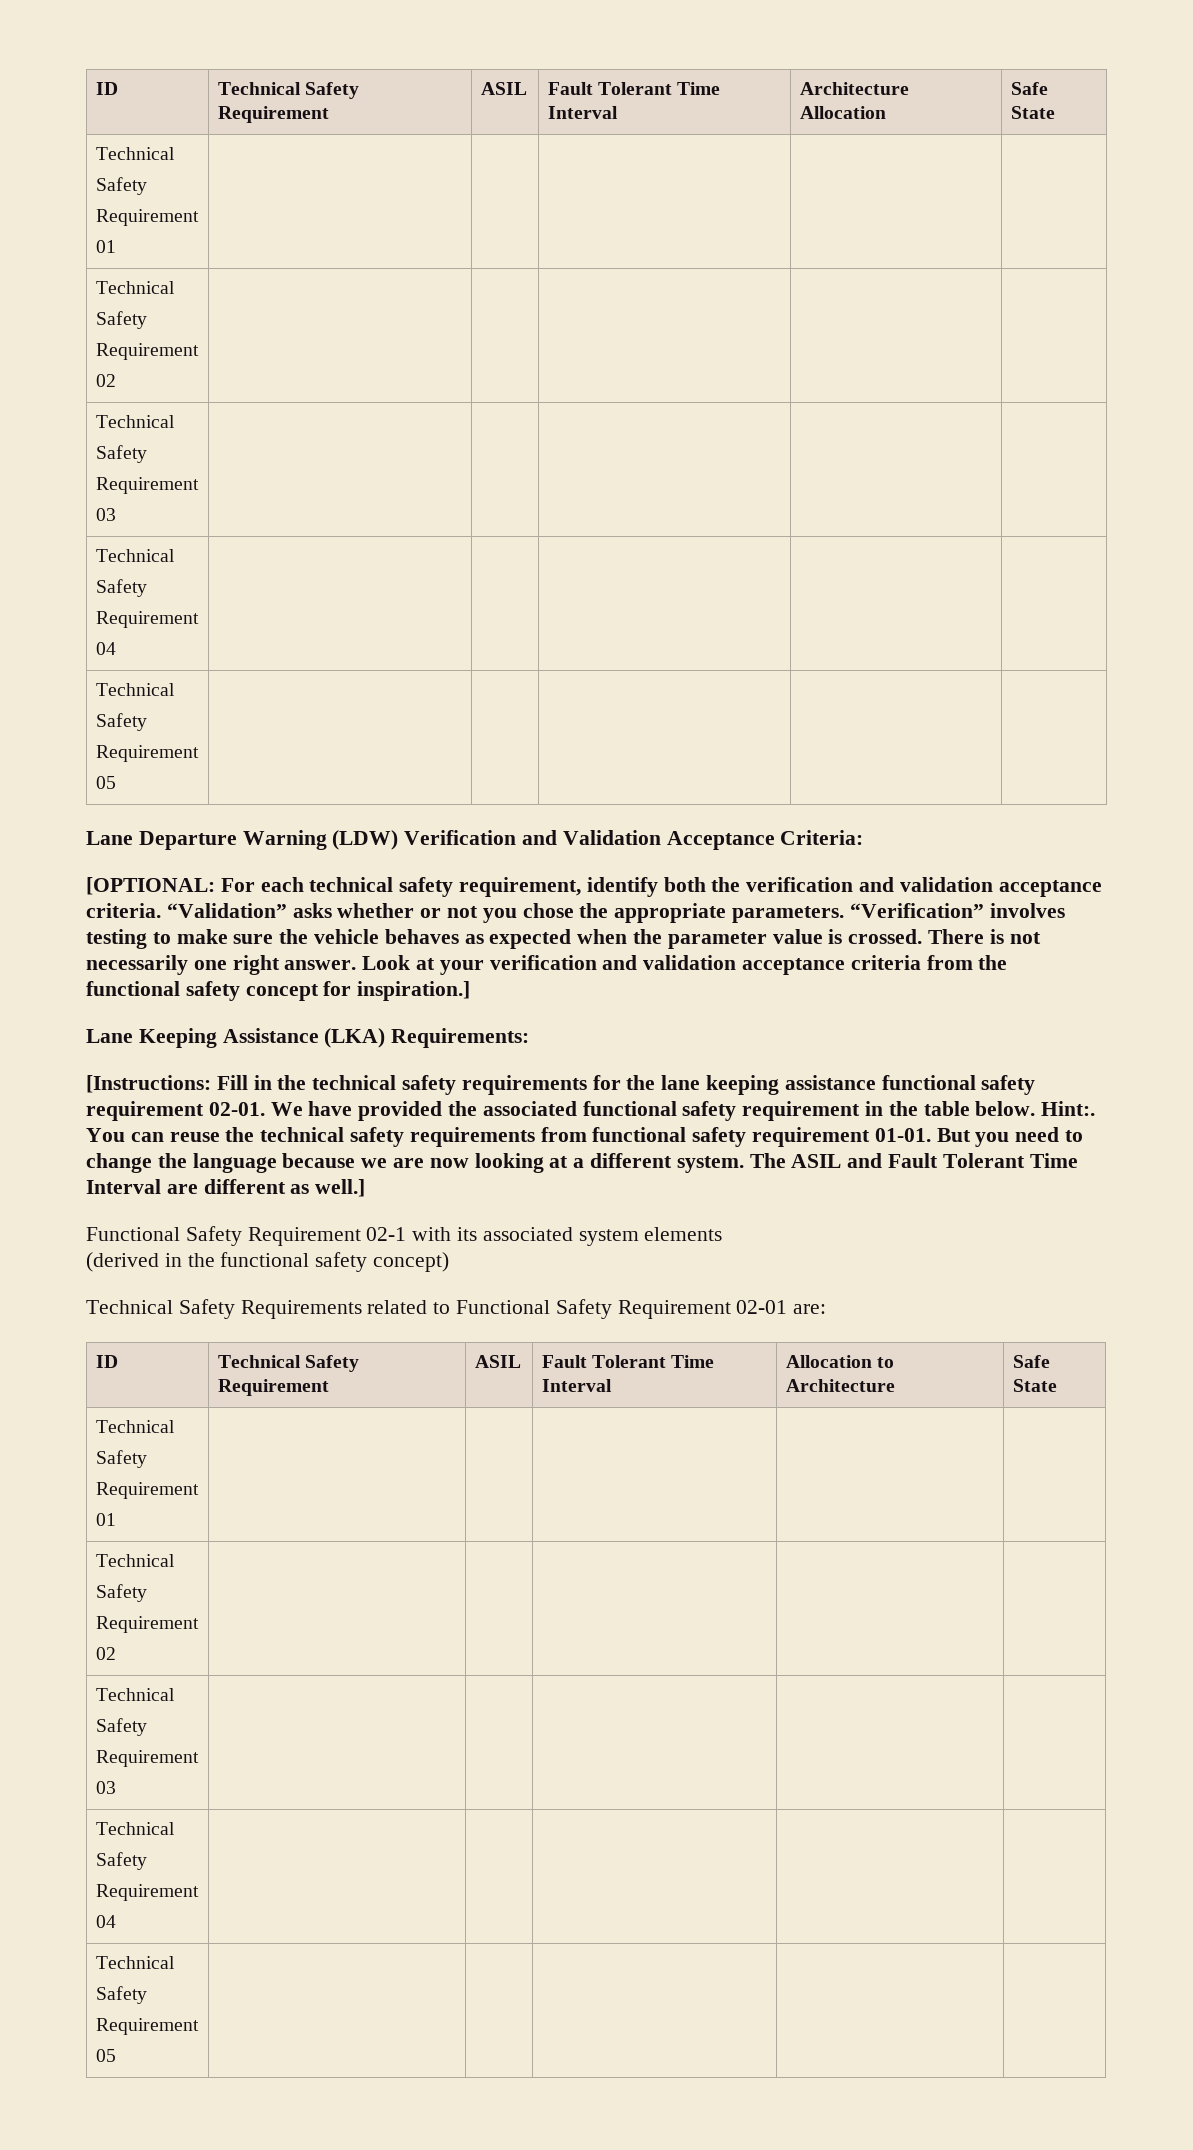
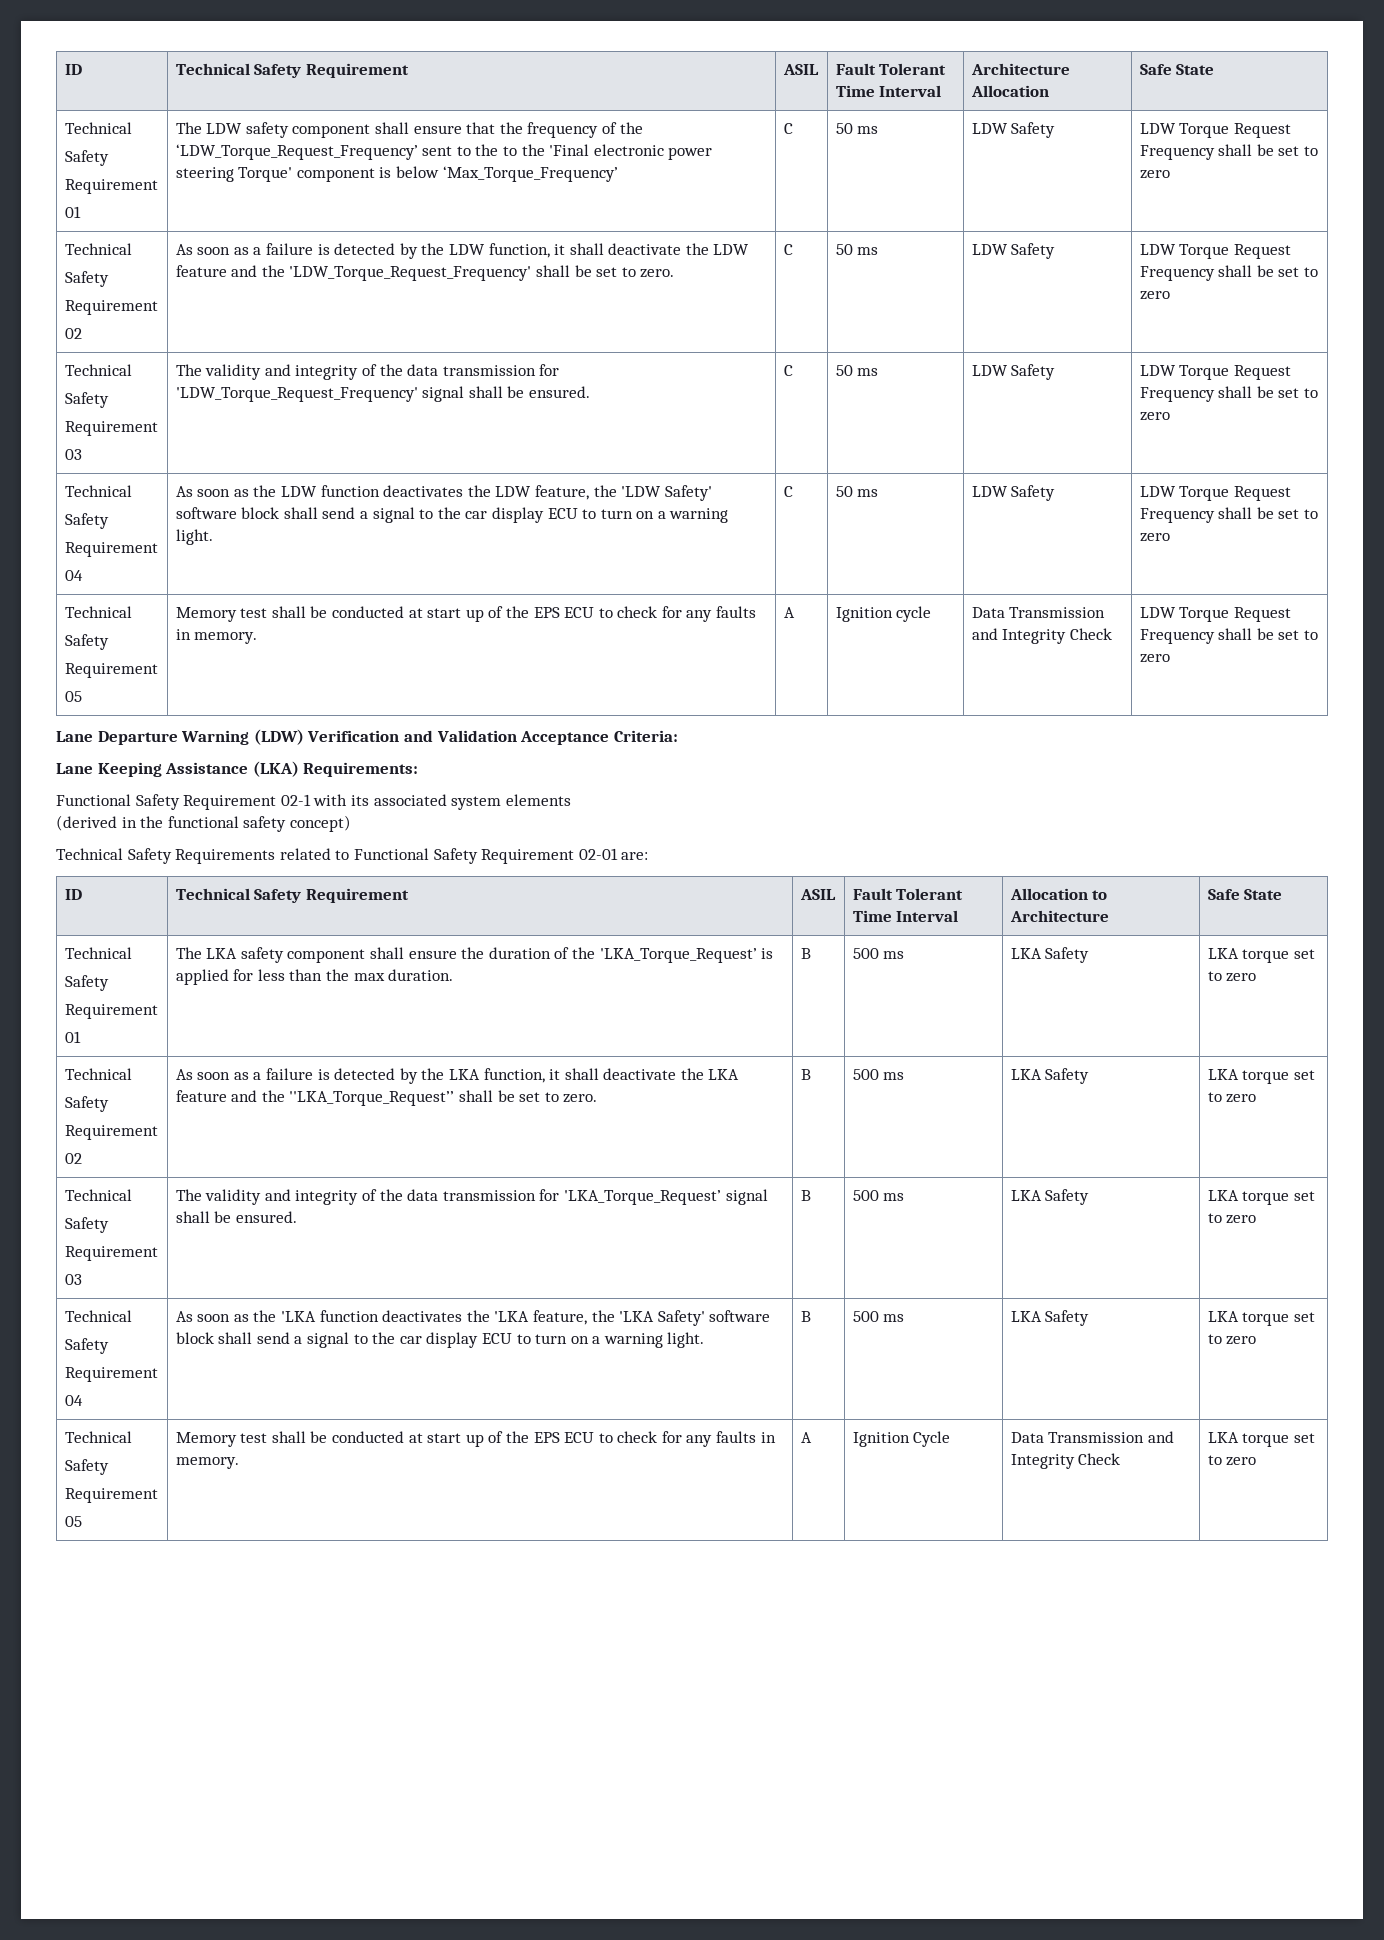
[95,281,175,294] [95,311,147,329] [95,343,199,360] [95,374,116,387] [95,415,175,428] [95,445,147,463] [95,477,199,494] [95,508,116,521] [95,549,175,562] [95,579,147,597] [95,611,199,628] [95,642,116,655] [95,683,175,696] [95,713,147,731] [95,745,199,762] [95,776,116,789] | | | | // Technical // Safety // Requirement // 02 | | | | | // Technical // Safety // Requirement // 03 | | | | | // Technical // Safety // Requirement // 04 | | | | | // Technical // Safety // Requirement // 05 | | | | | -> [175,122,643,138] [175,144,713,160] [175,166,618,182] [783,123,793,134] [835,123,879,134] [971,122,1056,138] [1139,123,1291,138] [1139,144,1318,160] [1139,170,1170,179] [64,243,132,255] [64,271,109,287] [64,300,158,315] [64,328,82,339] [175,243,750,259] [175,265,675,281] [783,244,793,255] [835,244,879,255] [971,243,1056,259] [1139,244,1291,259] [1139,265,1318,281] [1139,291,1170,300] [64,364,132,376] [64,392,109,408] [64,421,158,436] [64,449,82,460] [175,364,560,380] [175,386,590,402] [783,365,793,376] [835,365,879,376] [971,364,1056,380] [1139,365,1291,380] [1139,386,1318,402] [1139,412,1170,421] [64,485,132,497] [64,513,109,529] [64,542,158,557] [64,570,83,581] [175,485,712,501] [175,507,729,523] [175,529,213,545] [783,486,793,497] [835,486,879,497] [971,485,1056,501] [1139,486,1291,501] [1139,507,1318,523] [1139,533,1170,542] [64,606,132,618] [64,634,109,650] [64,663,158,678] [64,691,82,702] [175,606,757,622] [175,629,258,644] [783,607,795,618] [835,606,932,622] [971,607,1106,618] [971,628,1112,644] [1139,607,1291,622] [1139,628,1318,644] [1139,654,1170,663] The LDW safety component shall ensure that the frequency of the ‘LDW_Torque_Request_Frequency’ sent to the to the 'Final electronic power steering Torque' component is below ‘Max_Torque_Frequency’ | C | 50 ms | LDW Safety | LDW Torque Request Frequency shall be set to zero // Technical // Safety // Requirement // 02 | As soon as a failure is detected by the LDW function, it shall deactivate the LDW feature and the 'LDW_Torque_Request_Frequency' shall be set to zero. | C | 50 ms | LDW Safety | LDW Torque Request Frequency shall be set to zero // Technical // Safety // Requirement // 03 | The validity and integrity of the data transmission for 'LDW_Torque_Request_Frequency' signal shall be ensured. | C | 50 ms | LDW Safety | LDW Torque Request Frequency shall be set to zero // Technical // Safety // Requirement // 04 | As soon as the LDW function deactivates the LDW feature, the 'LDW Safety' software block shall send a signal to the car display ECU to turn on a warning light. | C | 50 ms | LDW Safety | LDW Torque Request Frequency shall be set to zero // Technical // Safety // Requirement // 05 | Memory test shall be conducted at start up of the EPS ECU to check for any faults in memory. | A | Ignition cycle | Data Transmission and Integrity Check | LDW Torque Request Frequency shall be set to zero
[86,877,1102,897] [86,903,1065,923] [86,929,1041,949] [86,955,1008,975] [86,981,471,1001] // [OPTIONAL: For each technical safety requirement, identify both the verification and validation acceptance criteria. “Validation” asks whether or not you chose the appropriate parameters. “Verification” involves testing to make sure the vehicle behaves as expected when the parameter value is crossed. There is not necessarily one right answer. Look at your verification and validation acceptance criteria from the functional safety concept for inspiration.] -> (678, 736) none
[86,1075,1036,1095] [86,1101,1096,1121] [86,1127,1084,1147] [86,1153,1078,1173] [86,1179,366,1197] // [Instructions: Fill in the technical safety requirements for the lane keeping assistance functional safety requirement 02-01. We have provided the associated functional safety requirement in the table below. Hint:. You can reuse the technical safety requirements from functional safety requirement 01-01. But you need to change the language because we are now looking at a different system. The ASIL and Fault Tolerant Time Interval are different as well.] -> (419, 769) none
[95,1554,175,1567] [95,1584,147,1602] [95,1616,199,1633] [95,1647,116,1660] [95,1688,175,1701] [95,1718,147,1736] [95,1750,199,1767] [95,1781,116,1794] [95,1822,175,1835] [95,1852,147,1870] [95,1884,199,1901] [95,1915,116,1928] [95,1956,175,1969] [95,1986,147,2004] [95,2018,199,2035] [95,2049,116,2062] | | | | // Technical // Safety // Requirement // 02 | | | | | // Technical // Safety // Requirement // 03 | | | | | // Technical // Safety // Requirement // 04 | | | | | // Technical // Safety // Requirement // 05 | | | | | -> [175,947,774,963] [175,969,454,985] [800,948,811,959] [852,948,905,959] [1010,947,1090,963] [1207,948,1315,963] [1207,971,1257,982] [64,1068,132,1080] [64,1096,109,1112] [64,1125,158,1140] [64,1153,82,1164] [175,1068,740,1084] [175,1090,598,1106] [800,1069,811,1080] [852,1069,905,1080] [1010,1068,1090,1084] [1207,1069,1315,1084] [1207,1092,1257,1103] [64,1189,132,1201] [64,1217,109,1233] [64,1246,158,1261] [64,1274,82,1285] [175,1189,768,1205] [175,1211,297,1223] [800,1190,811,1201] [852,1190,905,1201] [1010,1189,1090,1205] [1207,1190,1315,1205] [1207,1213,1257,1224] [64,1310,132,1322] [64,1338,109,1354] [64,1367,158,1382] [64,1395,83,1406] [175,1310,771,1326] [175,1332,705,1348] [800,1311,811,1322] [852,1311,905,1322] [1010,1310,1090,1326] [1207,1311,1315,1326] [1207,1334,1257,1345] [64,1431,132,1443] [64,1459,109,1475] [64,1488,158,1503] [64,1516,82,1527] [175,1431,776,1447] [175,1457,239,1469] [800,1432,812,1443] [852,1431,951,1447] [1010,1431,1174,1443] [1010,1453,1121,1469] [1207,1432,1315,1447] [1207,1455,1257,1466] The LKA safety component shall ensure the duration of the 'LKA_Torque_Request’ is applied for less than the max duration. | B | 500 ms | LKA Safety | LKA torque set to zero // Technical // Safety // Requirement // 02 | As soon as a failure is detected by the LKA function, it shall deactivate the LKA feature and the ''LKA_Torque_Request’’ shall be set to zero. | B | 500 ms | LKA Safety | LKA torque set to zero // Technical // Safety // Requirement // 03 | The validity and integrity of the data transmission for 'LKA_Torque_Request’ signal shall be ensured. | B | 500 ms | LKA Safety | LKA torque set to zero // Technical // Safety // Requirement // 04 | As soon as the 'LKA function deactivates the 'LKA feature, the 'LKA Safety' software block shall send a signal to the car display ECU to turn on a warning light. | B | 500 ms | LKA Safety | LKA torque set to zero // Technical // Safety // Requirement // 05 | Memory test shall be conducted at start up of the EPS ECU to check for any faults in memory. | A | Ignition Cycle | Data Transmission and Integrity Check | LKA torque set to zero

